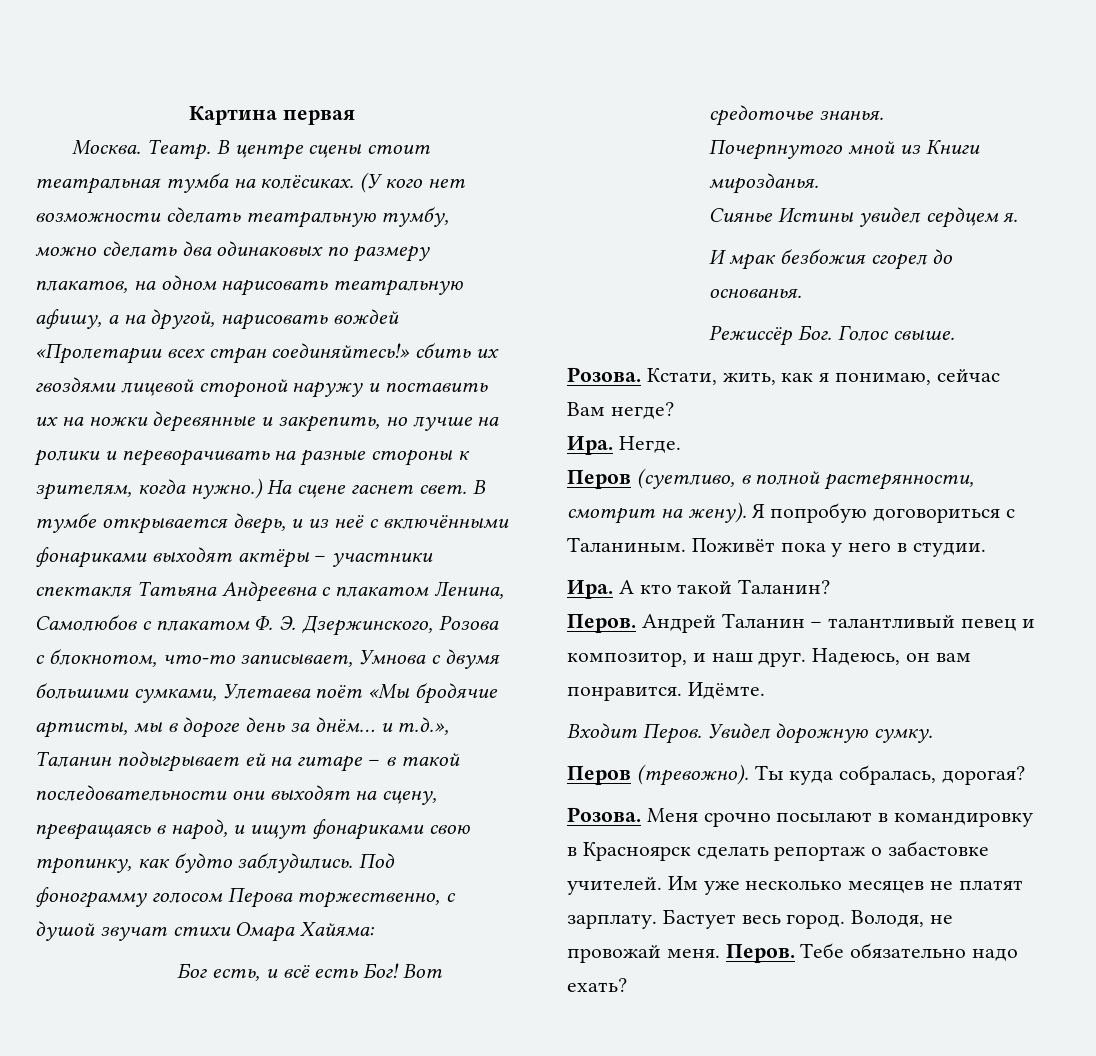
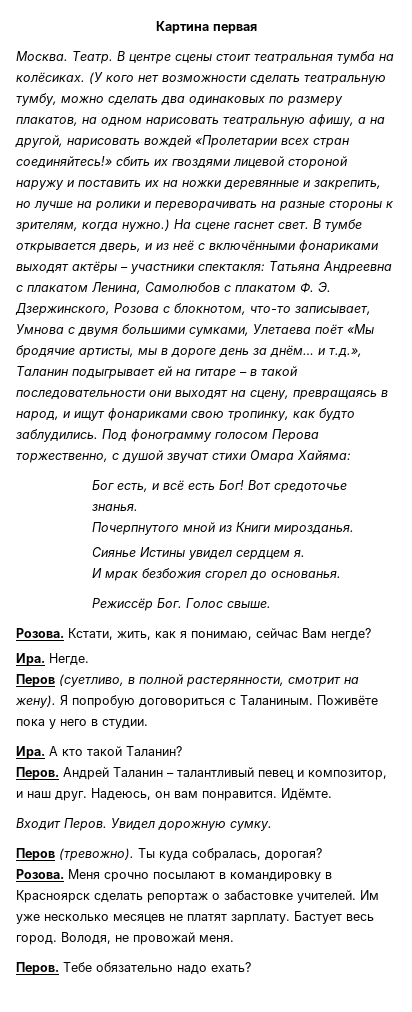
[35,586,132,597] спектакля -> [198,264,265,271] спектакля:
[691,538,775,552] Поживёт -> [317,695,378,705] Поживёте
(720, 953) none -> (234, 938) //

